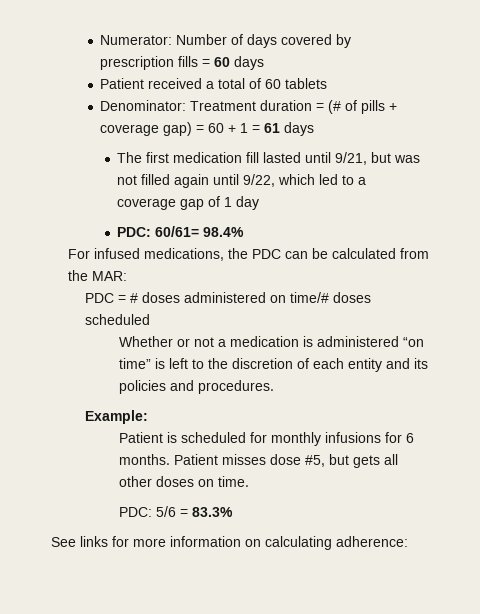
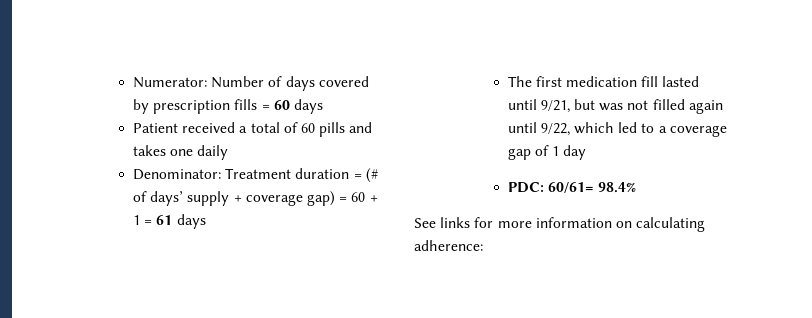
[285,78,328,89] tablets -> [319,122,373,137] [133,145,229,160] pills and takes one daily
[361,100,386,114] pills -> [150,191,230,206] days’ supply
[67,248,429,261] [67,270,127,281] [84,292,371,303] [84,314,150,325] [118,336,424,347] [118,358,428,372] [118,380,274,394] [84,410,148,424] [118,432,414,446] [118,454,398,468] [118,476,249,487] [118,506,233,517] // For infused medications, the PDC can be calculated from the MAR: // PDC = # doses administered on time/# doses scheduled // Whether or not a medication is administered “on time” is left to the discretion of each entity and its policies and procedures. // Example: // Patient is scheduled for monthly infusions for 6 months. Patient misses dose #5, but gets all other doses on time. // PDC: 5/6 = 83.3% -> (637, 187) none

